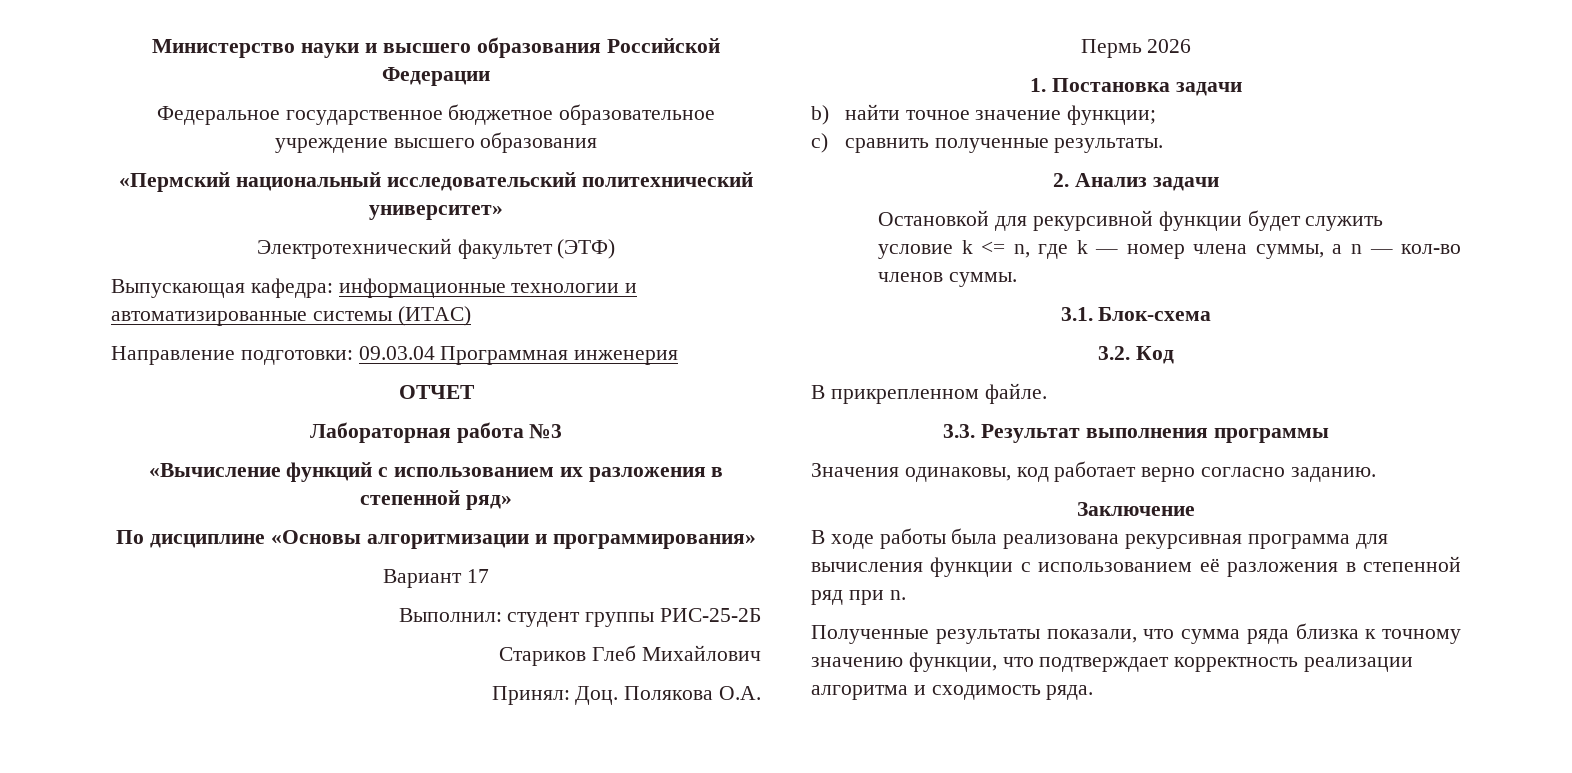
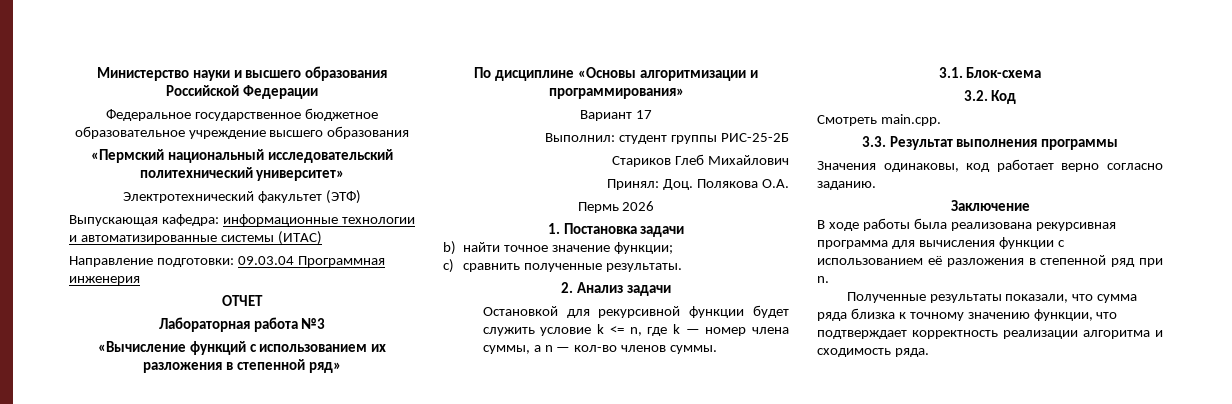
[811,383,1047,404] В прикрепленном файле. -> [817,114,941,126] Смотреть main.cpp.

